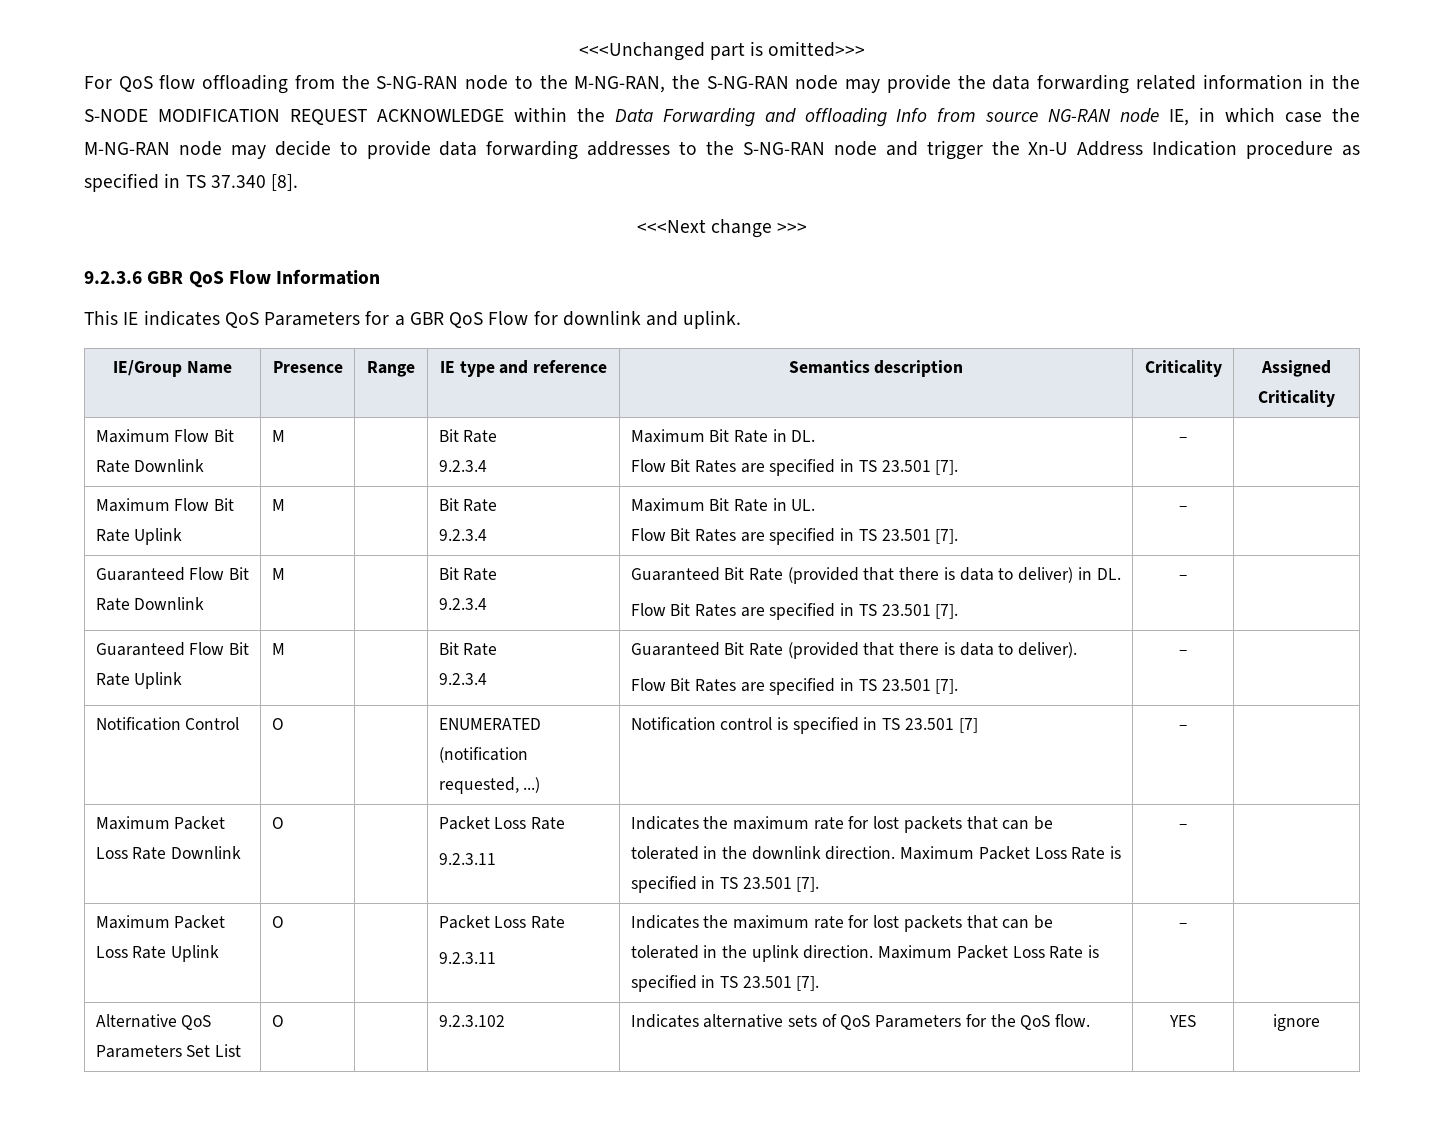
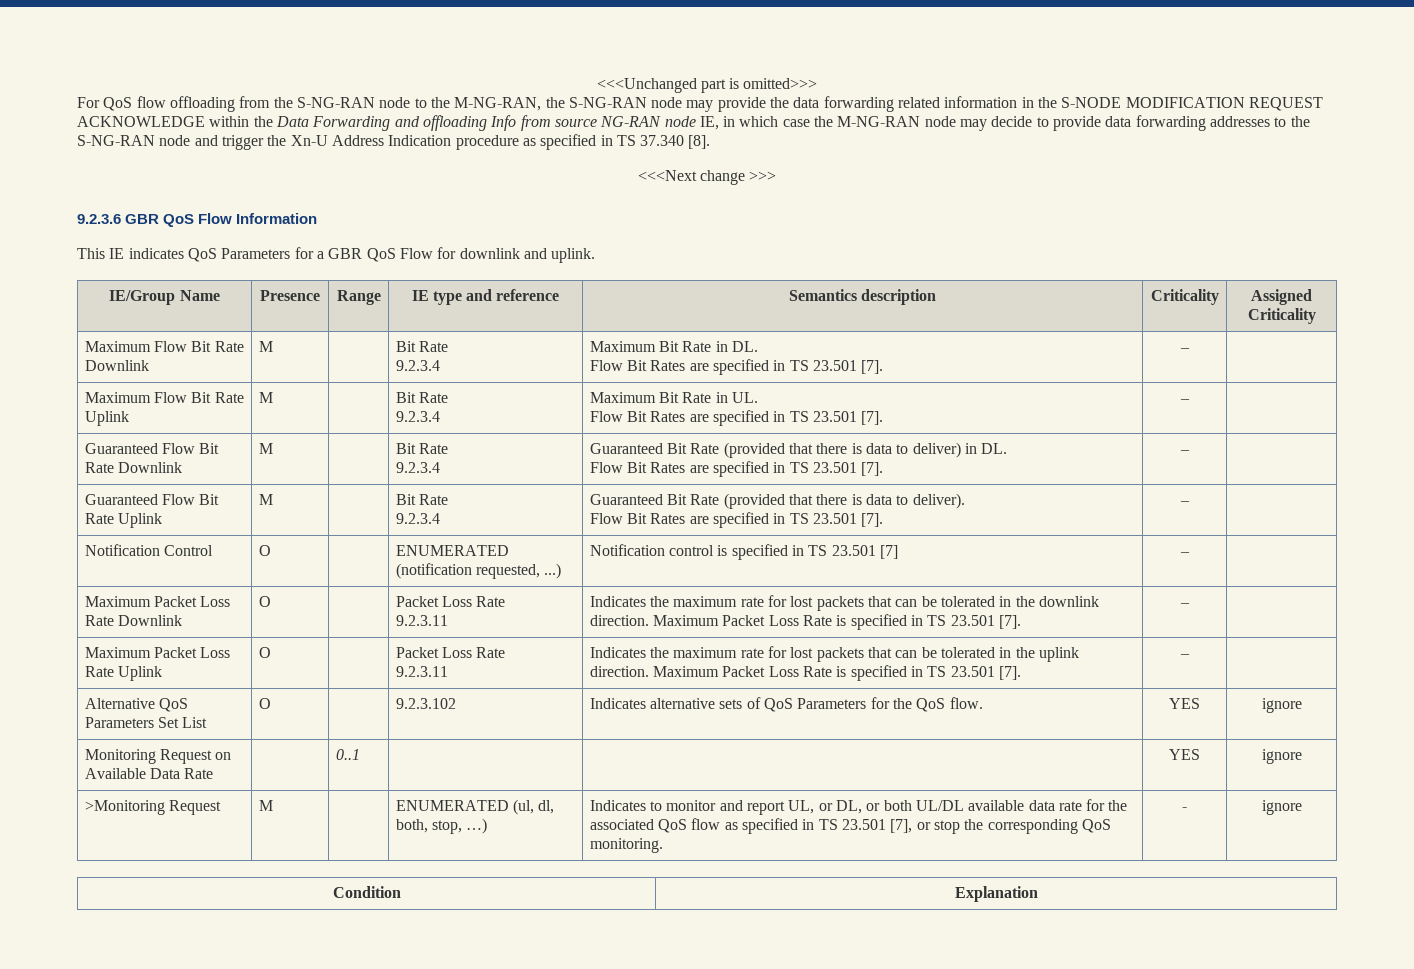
(1320, 1022) none -> [84,749,232,764] [84,768,214,779] [335,749,360,760] [1169,749,1200,760] [1261,749,1302,764] [84,800,222,815] [258,800,273,811] [395,799,555,815] [395,818,488,834] [589,799,1128,815] [589,818,1111,834] [589,838,663,853] [1182,807,1187,811] [1261,800,1302,815] [332,886,401,898] [954,886,1038,902] // Monitoring Request on Available Data Rate | | 0..1 | | | YES | ignore // >Monitoring Request | M | | ENUMERATED (ul, dl, both, stop, …) | Indicates to monitor and report UL, or DL, or both UL/DL available data rate for the associated QoS flow as specified in TS 23.501 [7], or stop the corresponding QoS monitoring. | - | ignore // Condition | Explanation

